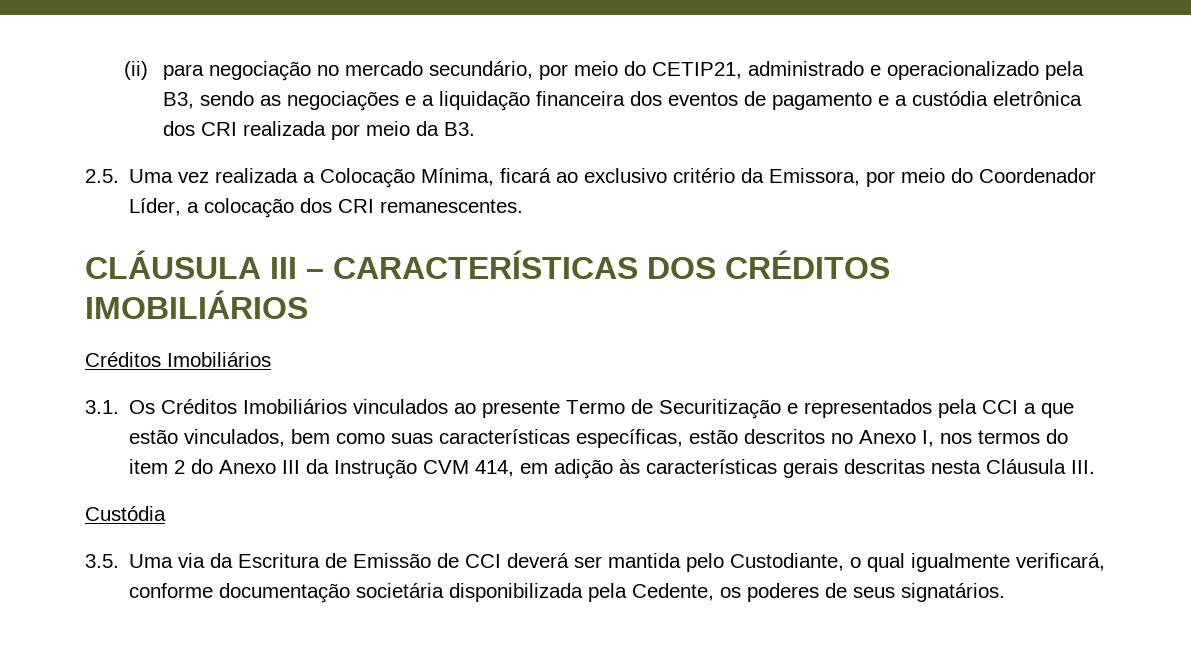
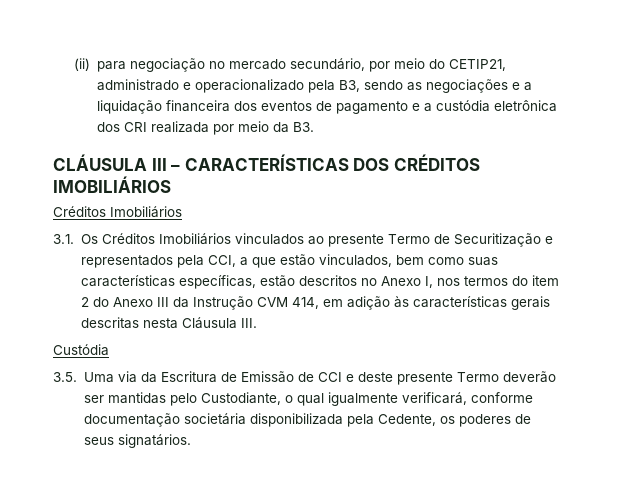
[85,168,1097,188] [129,198,524,218] // 2.5. Uma vez realizada a Colocação Mínima, ficará ao exclusivo critério da Emissora, por meio do Coordenador Líder, a colocação dos CRI remanescentes. -> (314, 127) none
[982,400,1019,414] CCI -> [207,255,236,267] CCI,
[507,553,682,568] deverá ser mantida -> [345,371,556,385] [83,392,166,404] e deste presente Termo deverão ser mantidas

